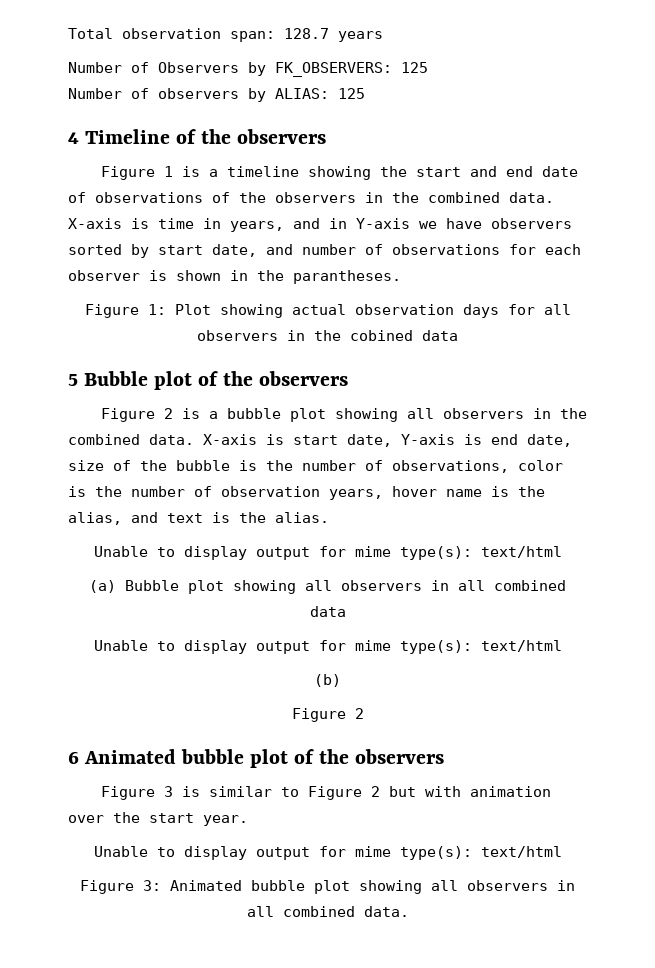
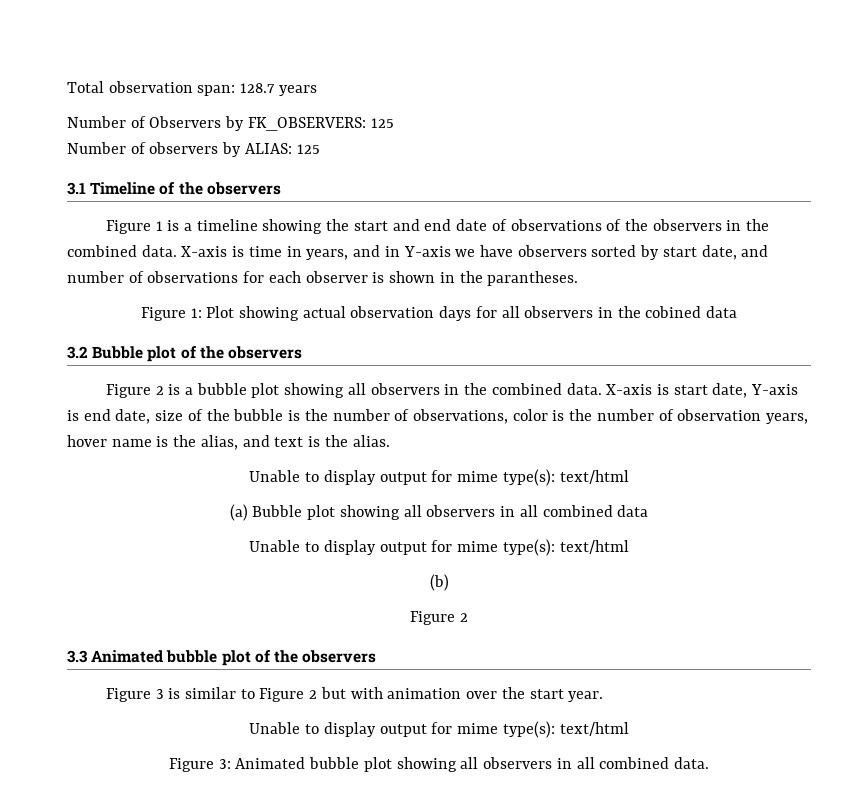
[68,132,79,144] 4 -> [67,182,86,195] 3.1
[68,374,78,386] 5 -> [67,346,88,359] 3.2
[68,751,79,764] 6 -> [67,650,88,663] 3.3

